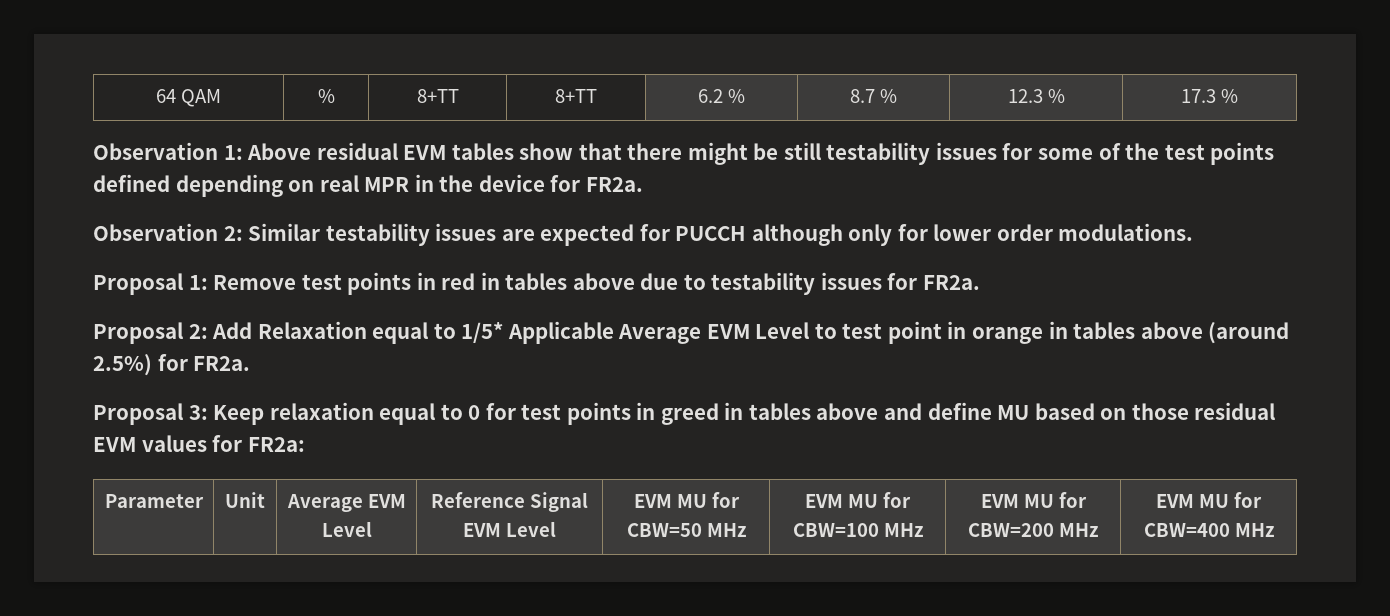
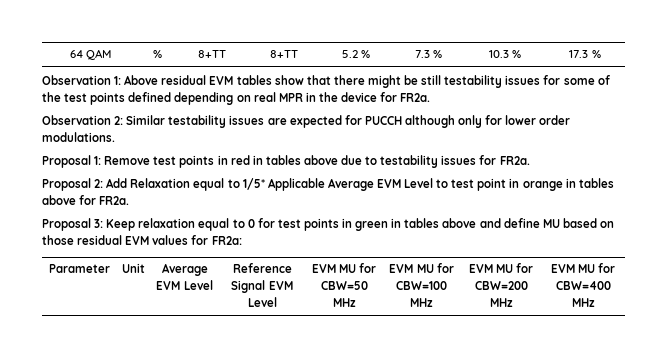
[698,89,745,103] [850,89,897,103] [1007,89,1043,103] 6.2 % | 8.7 % | 12.3 -> [341,50,371,58] [414,50,443,58] [488,50,509,58] 5.2 % | 7.3 % | 10.3
[1208,322,1290,344] [93,354,152,376] (around 2.5%) -> (76, 200) none
[660,403,719,425] greed -> [355,221,389,231] green

